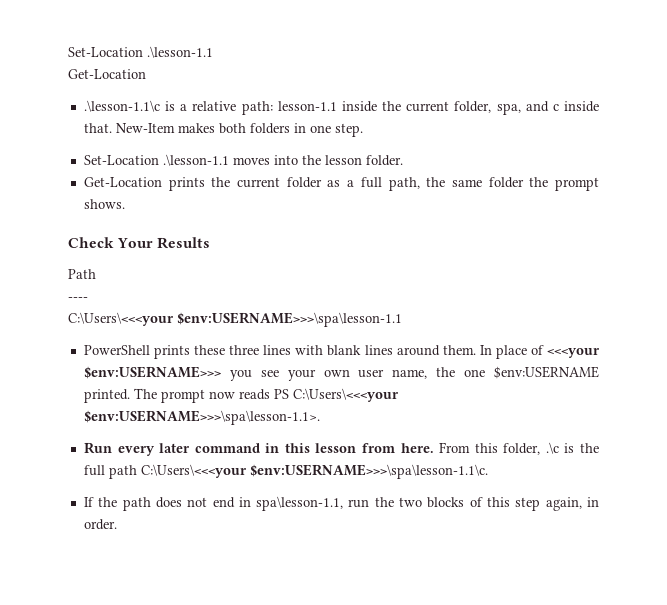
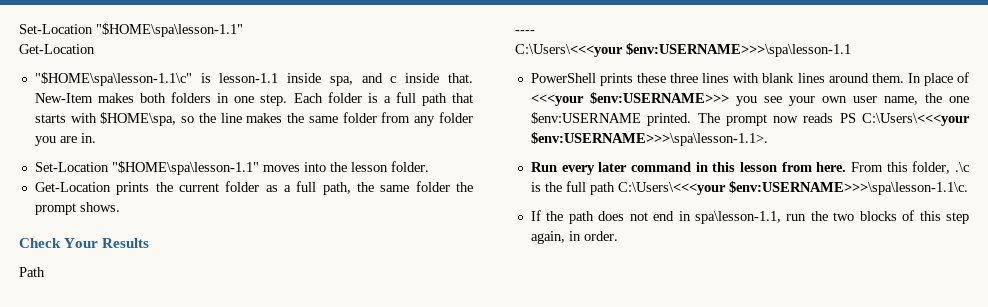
[68,46,213,58] Set-Location .\lesson-1.1 -> [19,23,243,37] Set-Location "$HOME\spa\lesson-1.1"
[83,100,492,115] .\lesson-1.1\c is a relative path: lesson-1.1 inside the current folder, -> [34,72,322,86] "$HOME\spa\lesson-1.1\c" is lesson-1.1 inside
[83,154,229,166] // Set-Location .\lesson-1.1 -> [293,92,474,106] [34,112,473,126] [34,133,96,146] [34,161,259,175] Each folder is a full path that starts with $HOME\spa, so the line makes the same folder from any folder you are in. // Set-Location "$HOME\spa\lesson-1.1"

